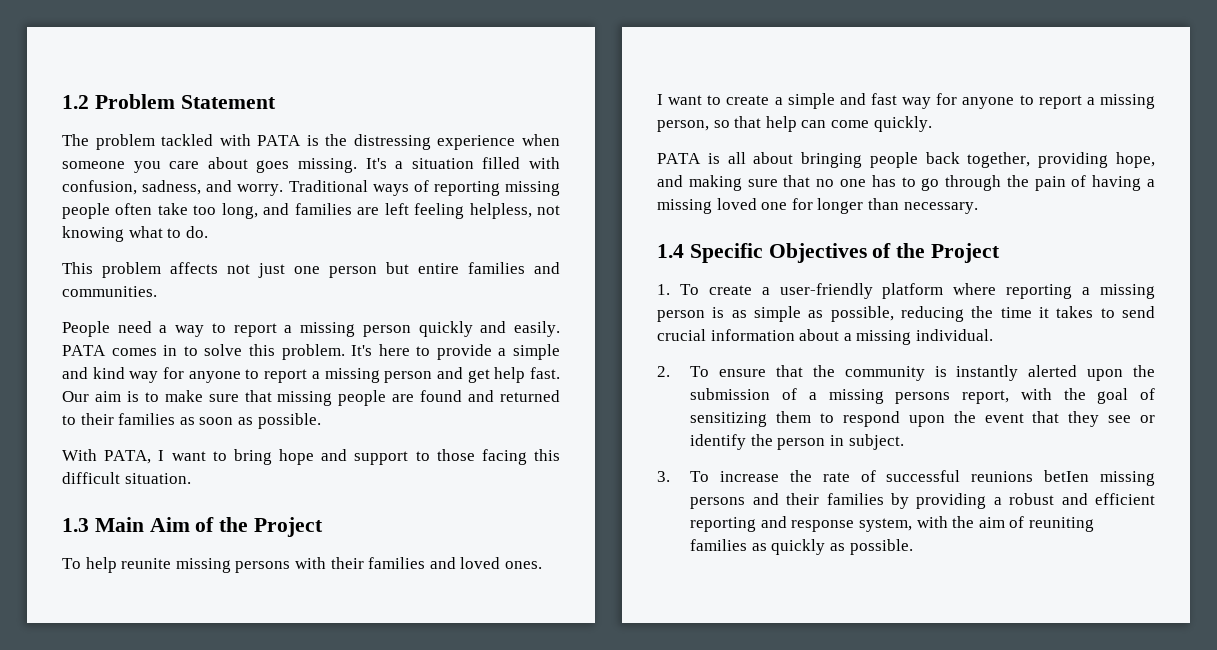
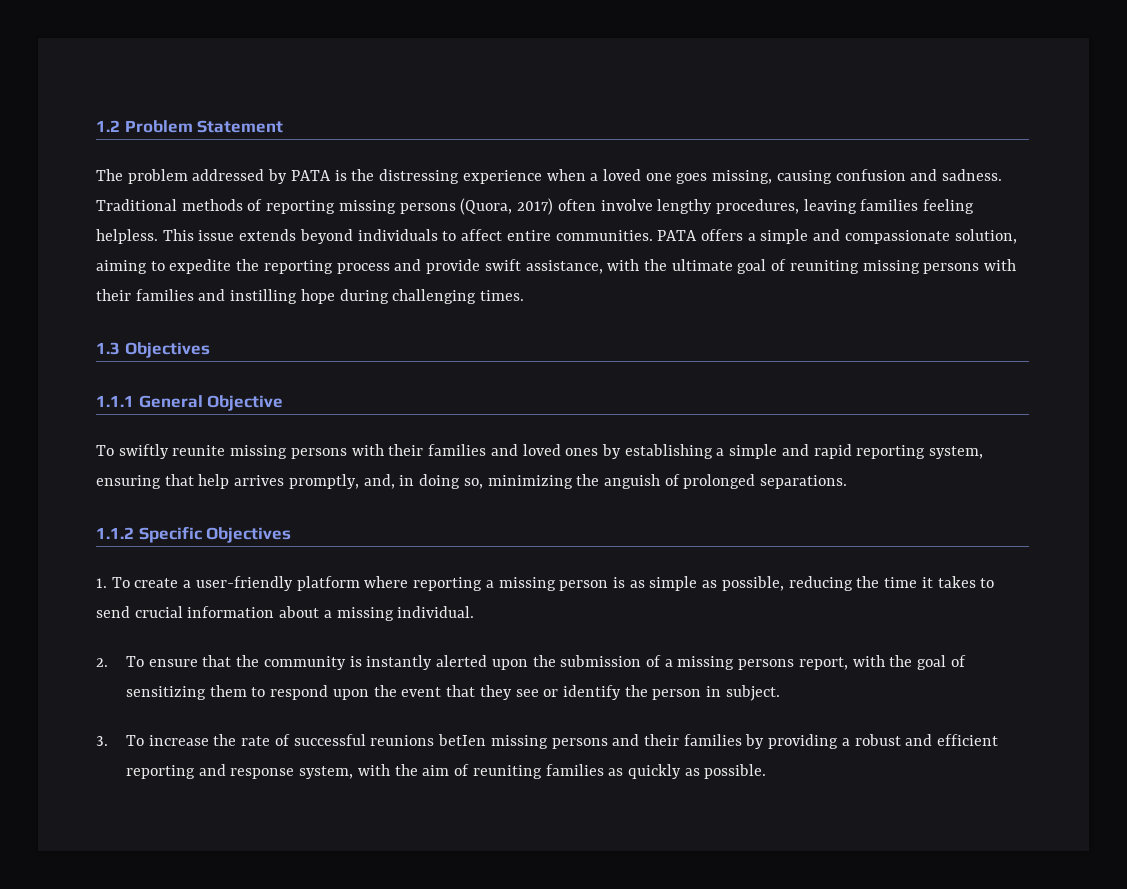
[161,134,251,146] tackled with -> [192,169,288,184] addressed by
[62,157,561,173] [62,180,560,196] [62,203,560,219] [62,226,208,242] [62,262,560,278] [62,286,157,297] [62,321,560,337] [62,344,560,360] [62,367,560,383] [62,390,560,406] [62,413,321,429] [62,449,560,465] [62,472,191,484] [62,517,324,537] [62,557,117,573] someone you care about goes missing. It's a situation filled with confusion, sadness, and worry. Traditional ways of reporting missing people often take too long, and families are left feeling helpless, not knowing what to do. // This problem affects not just one person but entire families and communities. // People need a way to report a missing person quickly and easily. PATA comes in to solve this problem. It's here to provide a simple and kind way for anyone to report a missing person and get help fast. Our aim is to make sure that missing people are found and returned to their families as soon as possible. // With PATA, I want to bring hope and support to those facing this difficult situation. // 1.3 Main Aim of the Project // To help -> [590,169,1003,184] [96,198,975,215] [96,229,1017,244] [96,259,1017,274] [96,289,525,304] [96,342,210,358] [96,395,284,411] [96,444,169,459] a loved one goes missing, causing confusion and sadness. Traditional methods of reporting missing persons (Quora, 2017) often involve lengthy procedures, leaving families feeling helpless. This issue extends beyond individuals to affect entire communities. PATA offers a simple and compassionate solution, aiming to expedite the reporting process and provide swift assistance, with the ultimate goal of reuniting missing persons with their families and instilling hope during challenging times. // 1.3 Objectives // 1.1.1 General Objective // To swiftly
[504,561,542,569] [657,93,1155,109] [657,116,932,132] [657,152,1155,168] [657,175,1155,191] [657,198,978,214] [657,244,684,258] ones. // I want to create a simple and fast way for anyone to report a missing person, so that help can come quickly. // PATA is all about bringing people back together, providing hope, and making sure that no one has to go through the pain of having a missing loved one for longer than necessary. // 1.4 -> [565,444,984,459] [96,474,848,489] [96,527,134,539] ones by establishing a simple and rapid reporting system, ensuring that help arrives promptly, and, in doing so, minimizing the anguish of prolonged separations. // 1.1.2
[872,243,1001,263] of the Project -> (292, 535) none

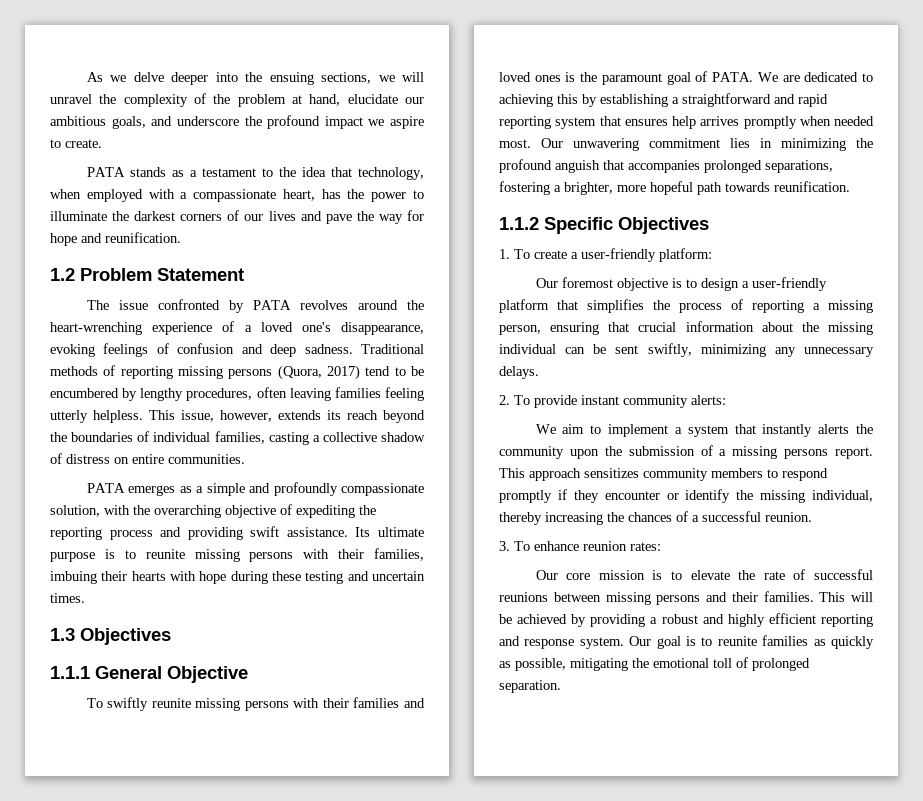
[96,120,284,133] [96,169,832,184] 1.2 Problem Statement // The problem addressed by PATA is the distressing experience when a loved one goes missing, causing -> [86,72,424,85] [50,93,424,107] [50,115,424,129] [50,139,102,148] [86,167,424,180] [50,189,424,202] [50,210,424,224] [50,232,181,246] [50,268,244,281] [86,299,424,313] [50,321,424,335] [50,343,169,357] As we delve deeper into the ensuing sections, we will unravel the complexity of the problem at hand, elucidate our ambitious goals, and underscore the profound impact we aspire to create. // PATA stands as a testament to the idea that technology, when employed with a compassionate heart, has the power to illuminate the darkest corners of our lives and pave the way for hope and reunification. // 1.2 Problem Statement // The issue confronted by PATA revolves around the heart-wrenching experience of a loved one's disappearance, evoking feelings of
(938, 175) none -> [270,344,297,357] deep
[557,199,653,211] often involve -> [365,366,424,376] [50,388,138,401] tend to be encumbered by
(799, 206) none -> [256,387,287,398] often
(975, 206) none -> [50,410,88,423] utterly
[198,229,503,244] issue extends beyond individuals to affect -> [181,410,425,423] [50,431,425,445] [50,453,129,464] issue, however, extends its reach beyond the boundaries of individual families, casting a collective shadow of distress on
[657,229,841,244] PATA offers a simple and -> [86,482,338,496] // PATA emerges as a simple and profoundly
[96,259,1017,274] [96,289,477,304] aiming to expedite the reporting process and provide swift assistance, with the ultimate goal of reuniting missing persons with their families and instilling hope during challenging -> [104,504,376,518] [50,526,424,540] [50,548,424,562] [50,571,425,584] with the overarching objective of expediting the reporting process and providing swift assistance. Its ultimate purpose is to reunite missing persons with their families, imbuing their hearts with hope during these testing and uncertain
(599, 452) none -> [565,71,873,85] [499,94,578,107] is the paramount goal of PATA. We are dedicated to achieving this
[729,444,778,459] simple -> [682,93,771,107] straightforward
[929,446,984,459] [96,474,848,489] system, ensuring that help arrives promptly, and, in doing so, minimizing the anguish of prolonged separations. -> [555,116,874,129] [499,138,873,151] [499,159,833,173] [499,181,850,195] system that ensures help arrives promptly when needed most. Our unwavering commitment lies in minimizing the profound anguish that accompanies prolonged separations, fostering a brighter, more hopeful path towards reunification.
[296,576,995,591] [96,606,475,621] [96,655,488,670] platform where reporting a missing person is as simple as possible, reducing the time it takes to send crucial information about a missing individual. // 2. To ensure that the community is instantly alerted -> [659,248,712,262] [535,277,827,291] [499,299,873,313] [499,321,873,335] [499,343,874,357] [499,366,539,379] [499,395,726,408] [535,424,873,437] [499,446,564,459] platform: // Our foremost objective is to design a user-friendly platform that simplifies the process of reporting a missing person, ensuring that crucial information about the missing individual can be sent swiftly, minimizing any unnecessary delays. // 2. To provide instant community alerts: // We aim to implement a system that instantly alerts the community
[798,655,966,670] [126,685,780,701] [96,735,209,746] report, with the goal of sensitizing them to respond upon the event that they see or identify the person in subject. // 3. To increase -> [835,447,873,459] [499,468,828,481] [499,489,873,503] [499,511,812,525] [499,541,661,551] [535,570,730,580] report. This approach sensitizes community members to respond promptly if they encounter or identify the missing individual, thereby increasing the chances of a successful reunion. // 3. To enhance reunion rates: // Our core mission is to elevate
[438,734,487,746] betIen -> [553,592,601,602] between
[683,734,742,746] families -> [763,591,873,602] [499,614,568,624] families. This will be achieved
(933, 740) none -> [727,614,765,627] highly
[299,764,767,779] system, with the aim of reuniting families as quickly as possible. -> [579,635,874,649] [499,657,810,671] [499,680,561,693] system. Our goal is to reunite families as quickly as possible, mitigating the emotional toll of prolonged separation.

